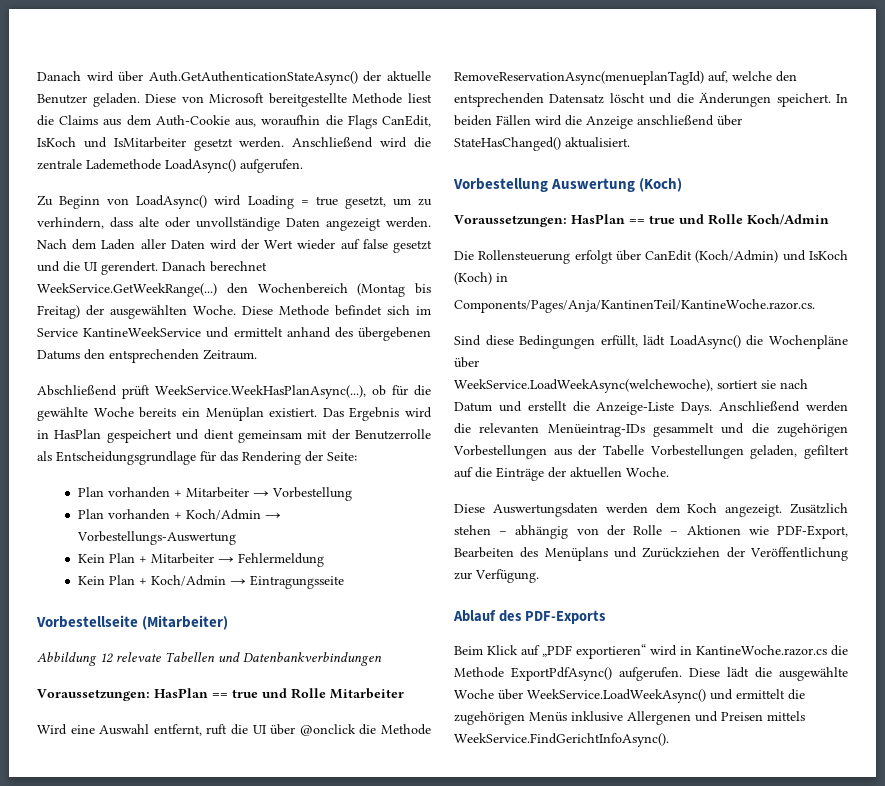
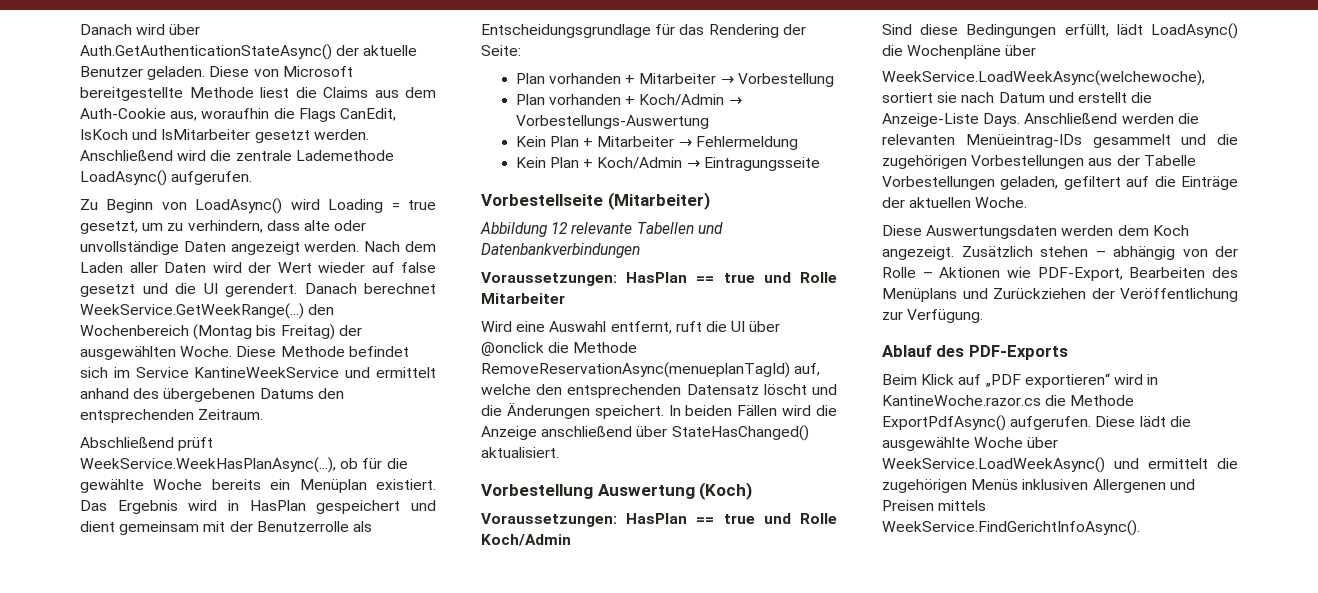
[116,652,161,662] relevate -> [571,222,633,234] relevante
[454,250,848,264] [454,272,508,285] [454,299,815,313] // Die Rollensteuerung erfolgt über CanEdit (Koch/Admin) und IsKoch (Koch) in // Components/Pages/Anja/KantinenTeil/KantineWoche.razor.cs. -> (571, 540) none
[571,711,623,722] inklusive -> [1022,479,1089,490] inklusiven

